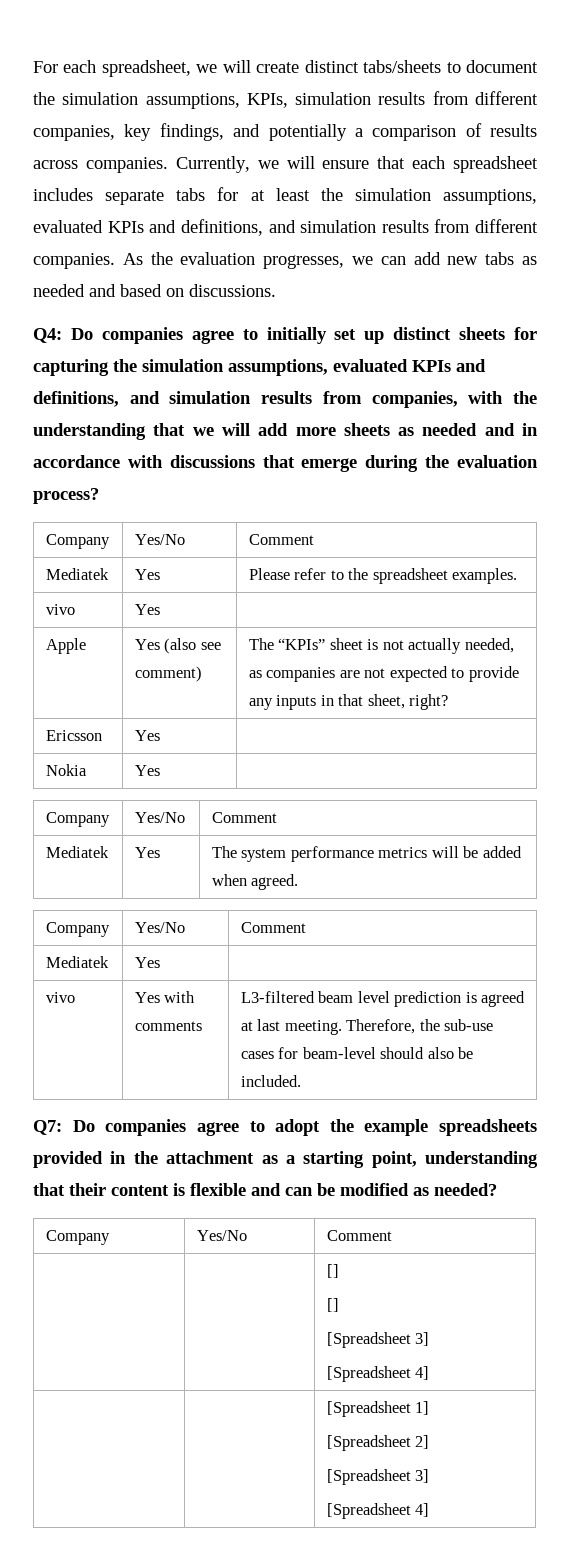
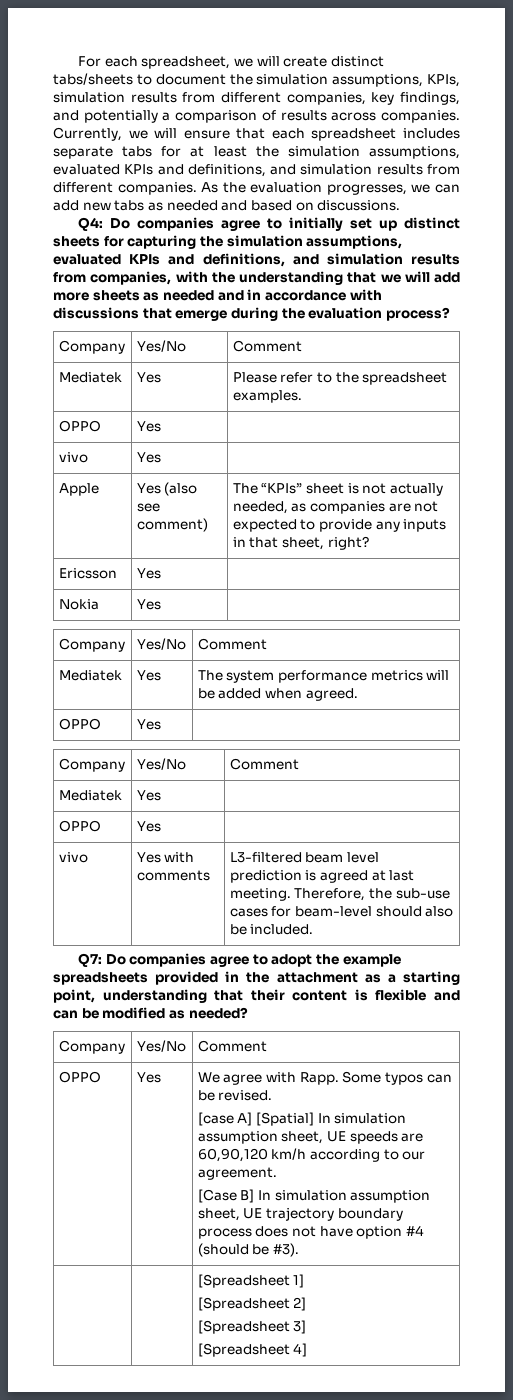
(518, 576) none -> [58,420,101,432] [136,421,161,432] // OPPO | Yes |
[45,922,110,937] [134,922,185,933] [240,922,306,933] [45,956,109,968] [134,957,160,968] // Company | Yes/No | Comment // Mediatek | Yes | -> [58,718,101,730] [136,719,161,730] [58,758,125,772] [136,758,186,770] [229,758,299,770] [58,790,122,801] [136,790,161,801] [58,820,101,832] [136,821,161,832] // OPPO | Yes | // Company | Yes/No | Comment // Mediatek | Yes | // OPPO | Yes |
[326,1264,339,1278] [326,1298,339,1312] [326,1332,430,1348] [326,1366,430,1382] | | [] // [] // [Spreadsheet 3] // [Spreadsheet 4] -> [58,1071,101,1083] [136,1072,161,1083] [197,1071,452,1085] [197,1090,273,1101] [197,1112,407,1126] [197,1131,424,1144] [197,1148,426,1162] [197,1167,277,1180] [197,1189,431,1203] [197,1207,403,1221] [197,1225,424,1239] [197,1243,300,1257] OPPO | Yes | We agree with Rapp. Some typos can be revised. // [case A] [Spatial] In simulation assumption sheet, UE speeds are 60,90,120 km/h according to our agreement. // [Case B] In simulation assumption sheet, UE trajectory boundary process does not have option #4 (should be #3).

